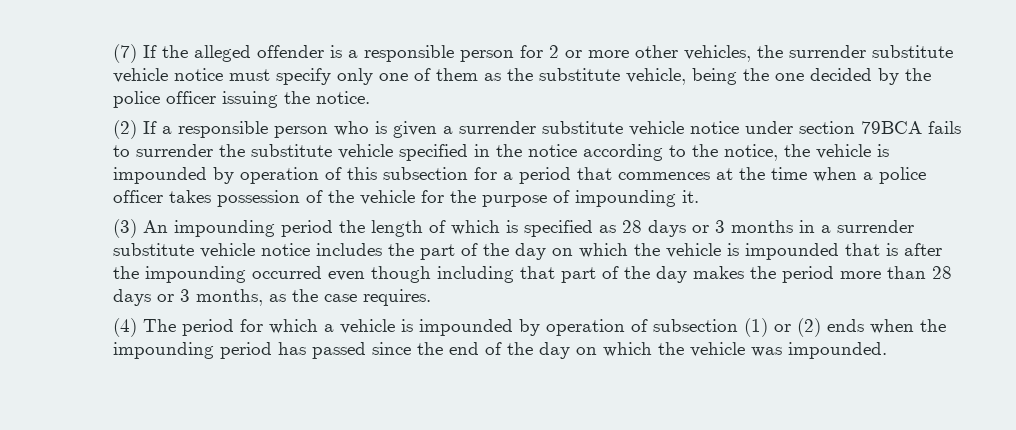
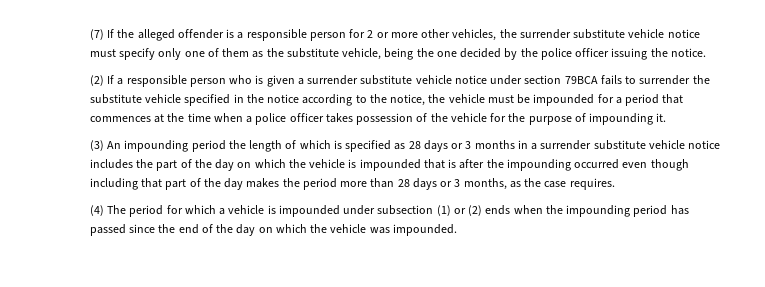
[876,144,889,157] [112,167,468,184] is impounded by operation of this subsection -> [487,94,595,106] must be impounded
[518,319,648,336] by operation of -> [343,205,376,215] under

